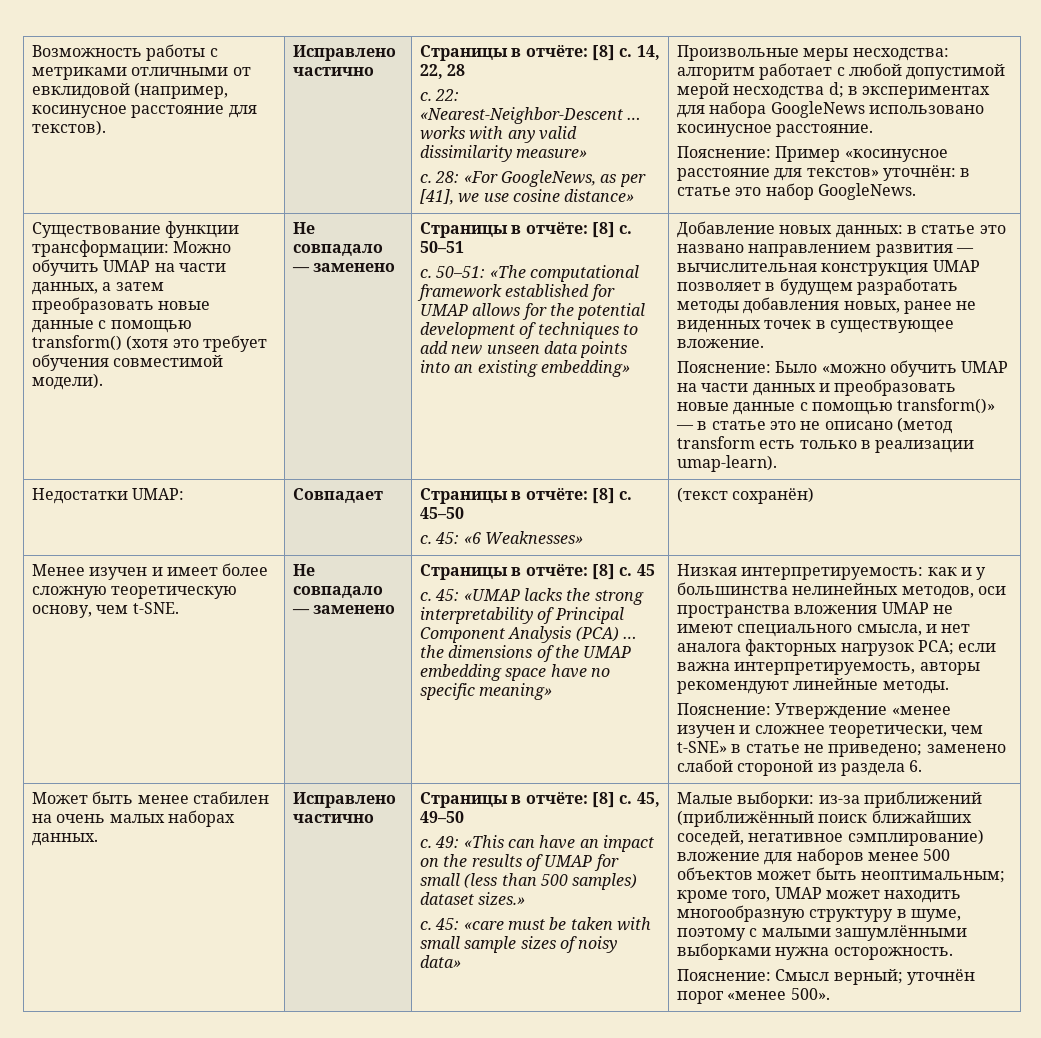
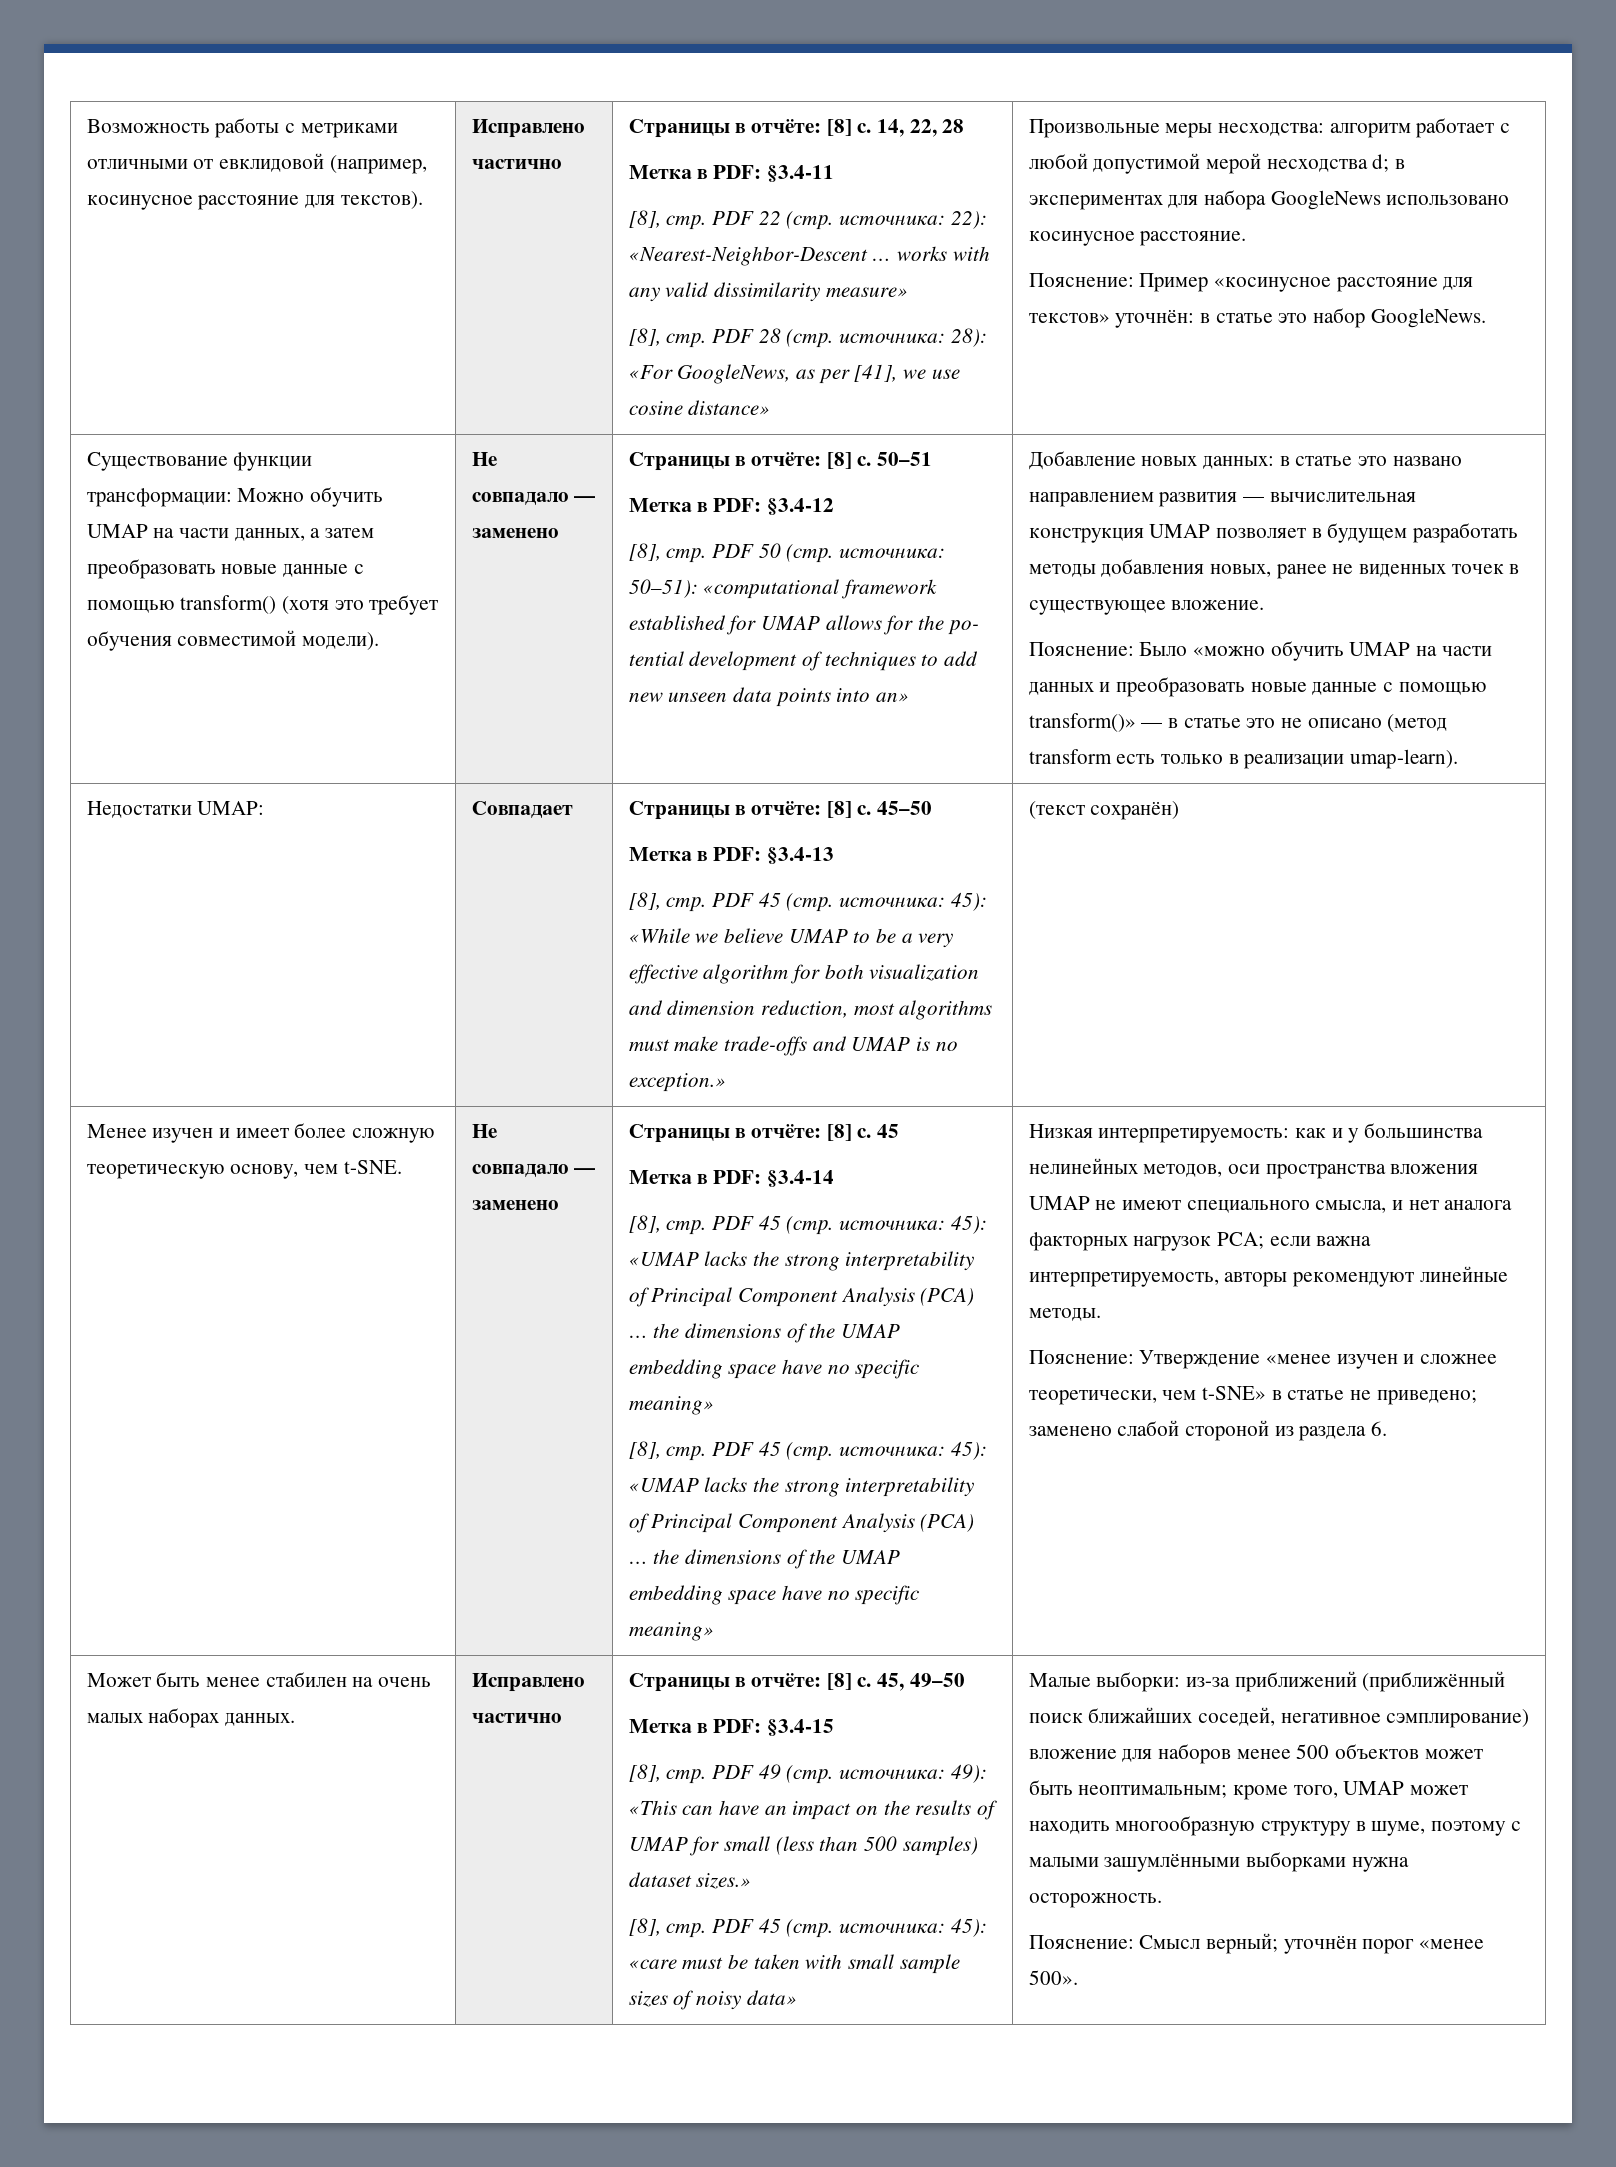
[420,89,460,101] с. 22: -> [628,165,834,182] [628,210,987,230] Метка в PDF: §3.4-11 // [8], стр. PDF 22 (стр. источника: 22):
[420,171,460,183] с. 28: -> [628,328,987,348] [8], стр. PDF 28 (стр. источника: 28):
[420,265,640,282] с. 50–51: «The computational -> [628,498,834,515] [628,543,945,563] [628,579,840,599] Метка в PDF: §3.4-12 // [8], стр. PDF 50 (стр. источника: 50–51): «computational
[577,303,646,320] potential -> [947,620,979,635] [628,651,684,666] po- tential
[454,360,631,377] an existing embedding» -> [875,692,909,702] an»
[420,531,584,544] с. 45: «6 Weaknesses» -> [628,847,834,864] [628,892,987,912] [628,928,954,948] [628,964,980,984] [628,1000,993,1020] [628,1036,958,1056] [628,1073,726,1092] Метка в PDF: §3.4-13 // [8], стр. PDF 45 (стр. источника: 45): «While we believe UMAP to be a very effective algorithm for both visualization and dimension reduction, most algorithms must make trade-offs and UMAP is no exception.»
[420,589,460,601] с. 45: -> [628,1170,834,1187] [628,1215,987,1235] [628,1251,975,1271] [628,1287,975,1307] [628,1323,900,1343] [628,1359,920,1379] [628,1396,714,1415] [628,1441,987,1461] Метка в PDF: §3.4-14 // [8], стр. PDF 45 (стр. источника: 45): «UMAP lacks the strong interpretability of Principal Component Analysis (PCA) … the dimensions of the UMAP embedding space have no specific meaning» // [8], стр. PDF 45 (стр. источника: 45):
[420,836,460,848] с. 49: -> [628,1719,834,1736] [628,1764,987,1784] Метка в PDF: §3.4-15 // [8], стр. PDF 49 (стр. источника: 49):
[420,918,460,930] с. 45: -> [628,1918,987,1938] [8], стр. PDF 45 (стр. источника: 45):

